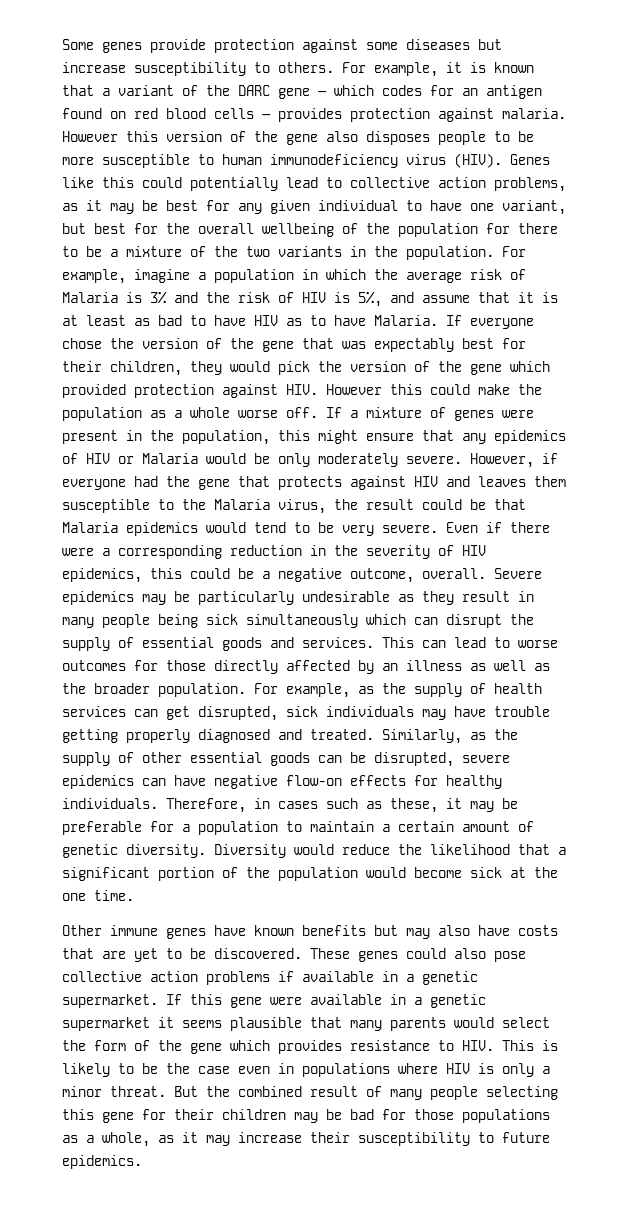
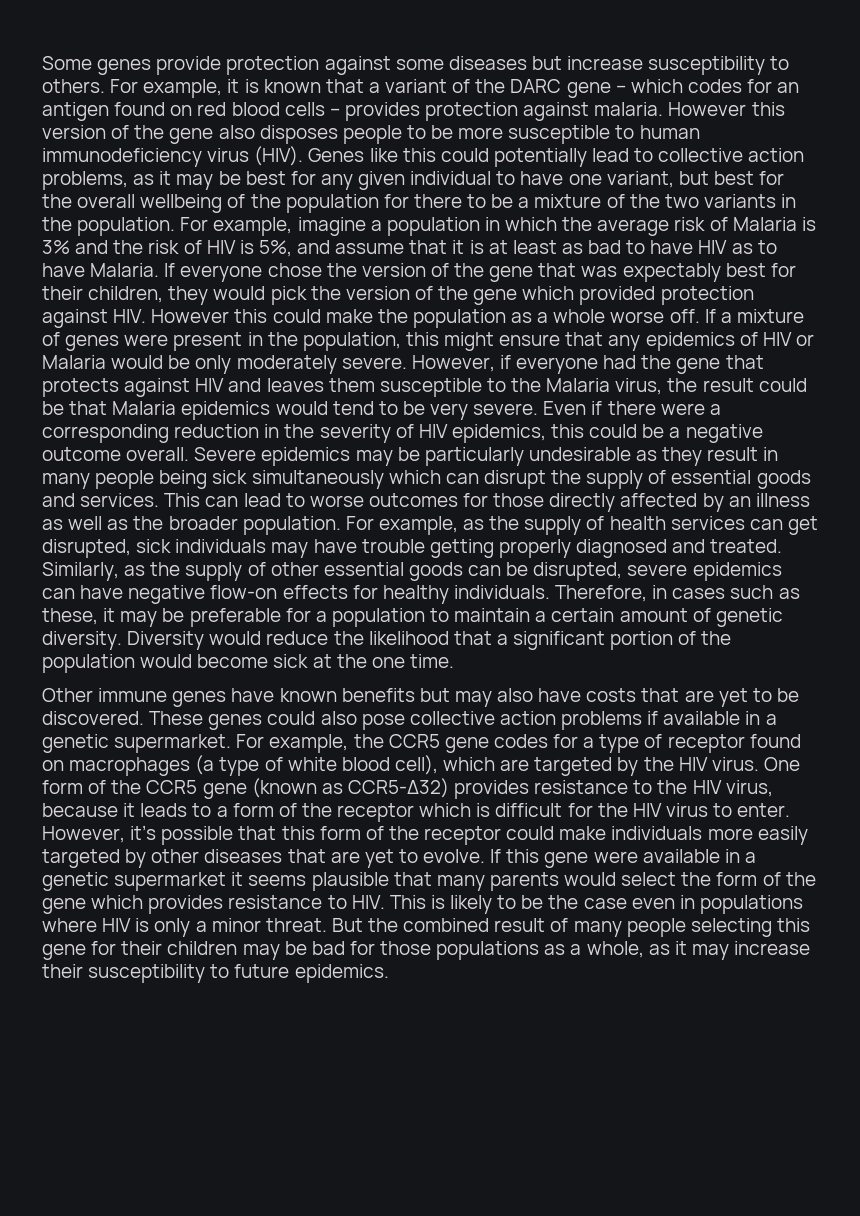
[350,568,414,583] outcome, -> [42,447,121,461] outcome
(158, 1001) none -> [236,734,801,753] [42,755,800,776] [42,778,773,799] [42,803,791,822] [42,825,808,845] [42,849,486,868] For example, the CCR5 gene codes for a type of receptor found on macrophages (a type of white blood cell), which are targeted by the HIV virus. One form of the CCR5 gene (known as CCR5-Δ32) provides resistance to the HIV virus, because it leads to a form of the receptor which is difficult for the HIV virus to enter. However, it’s possible that this form of the receptor could make individuals more easily targeted by other diseases that are yet to evolve.

